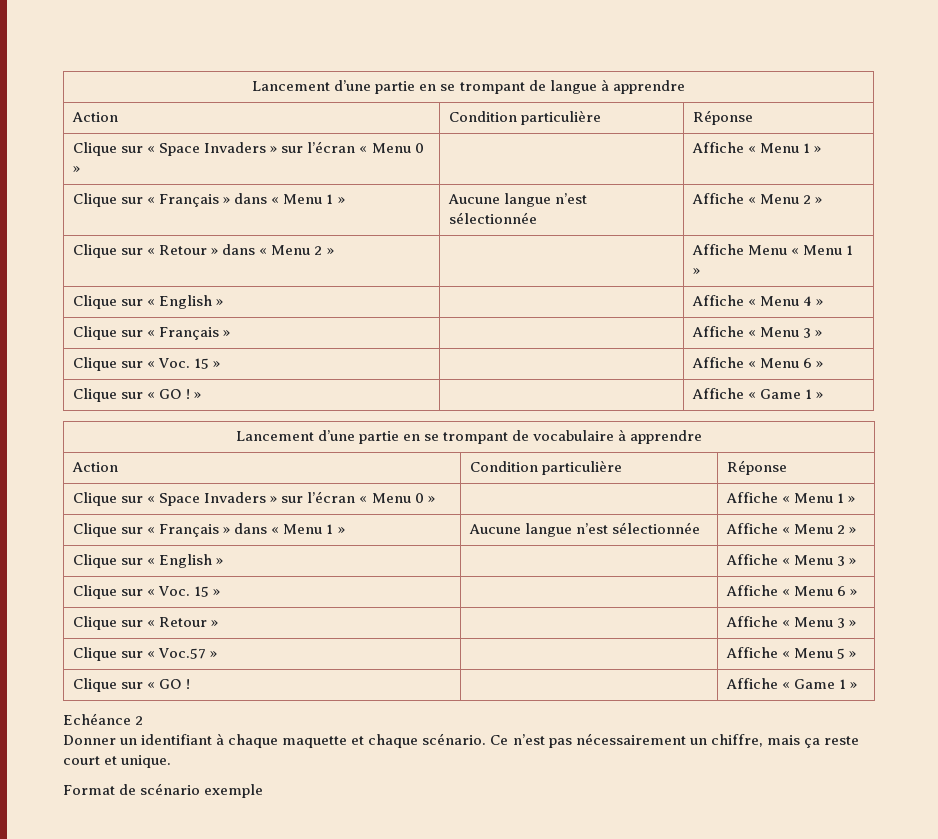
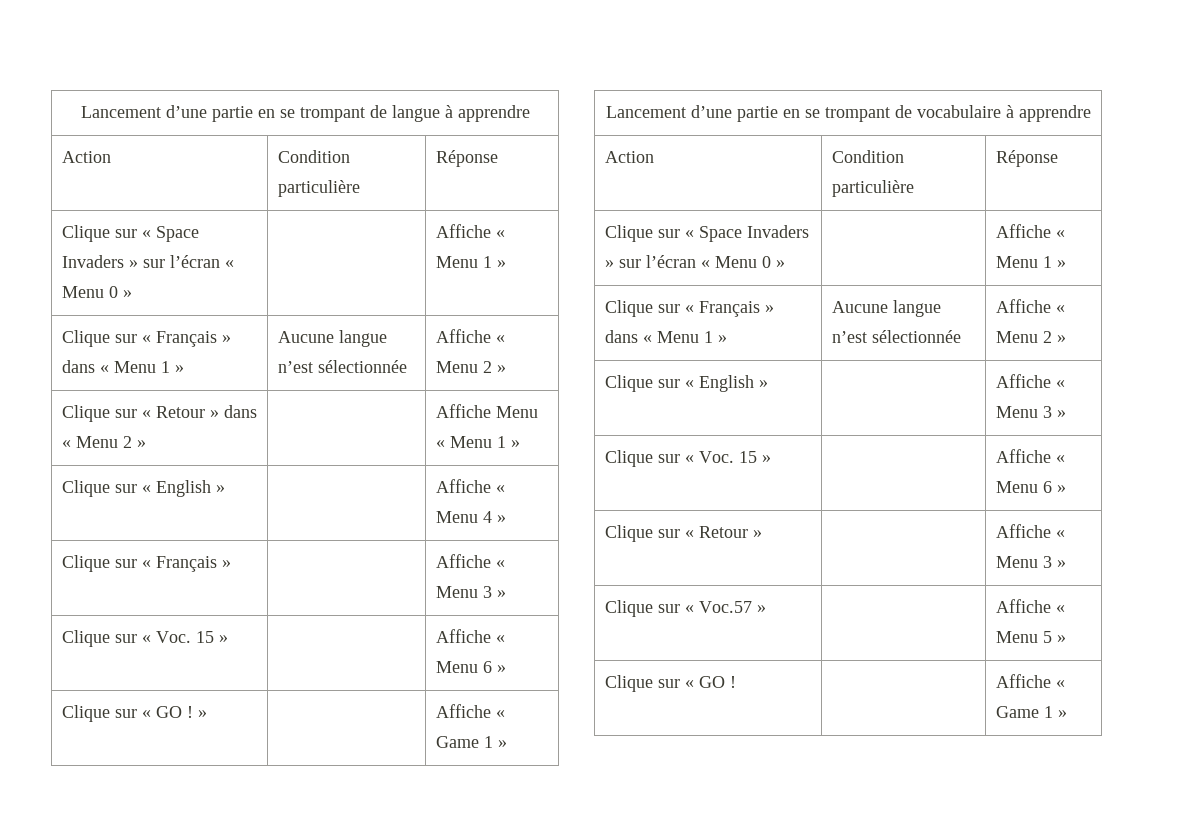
[63,713,144,725] [63,733,859,748] [63,755,172,768] [63,783,264,798] // Echéance 2 // Donner un identifiant à chaque maquette et chaque scénario. Ce n’est pas nécessairement un chiffre, mais ça reste court et unique. // Format de scénario exemple -> (1067, 714) none

